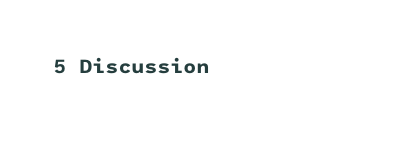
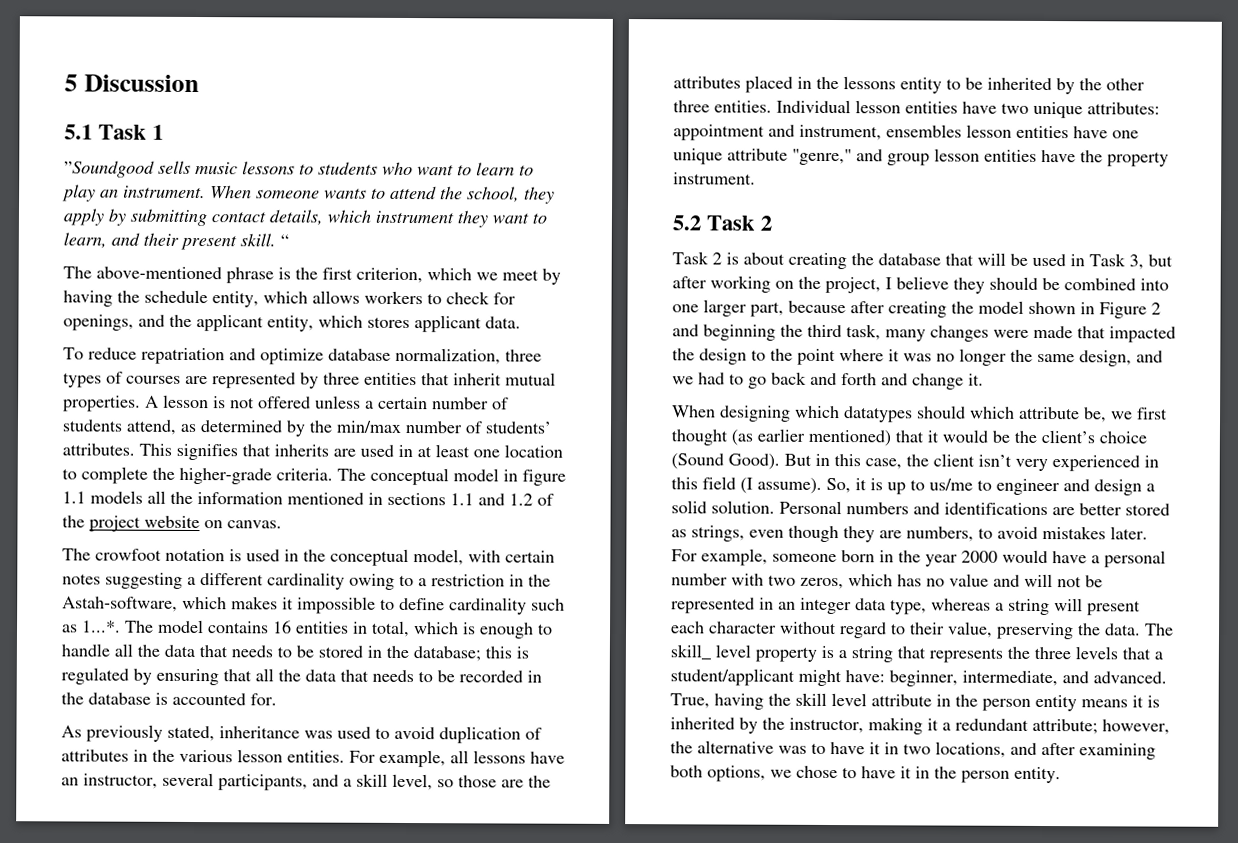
(209, 65) none -> [64,124,165,140] [64,160,534,178] [62,184,555,204] [63,208,547,228] [63,232,289,251] [63,266,561,285] [63,289,516,308] [63,314,521,333] [63,347,542,365] [63,371,556,389] [63,394,509,412] [62,419,551,437] [62,443,563,461] [62,466,566,486] [62,490,554,506] [62,515,282,532] [62,548,555,567] [62,572,551,590] [62,596,565,615] [62,619,553,639] [61,643,529,662] [61,667,542,686] [61,692,277,706] [61,724,542,744] [61,749,565,768] [61,772,551,791] [673,75,1145,95] [673,99,1160,119] [673,124,1139,141] [673,148,1169,167] [673,172,756,185] [672,215,773,231] [672,251,1173,270] [672,275,1169,294] [672,299,1161,319] [672,324,1176,343] [672,348,1163,367] [672,371,984,390] [672,405,1168,423] [671,428,1147,447] [671,453,1159,472] [671,476,1155,496] [671,500,1170,516] [671,525,1148,543] [671,548,1166,568] [671,573,1103,590] [671,597,1141,616] [671,621,1174,640] [670,644,1163,663] [670,668,1167,687] [670,692,1160,712] [670,717,1170,735] [670,740,1156,760] [670,765,1061,784] // 5.1 Task 1 // ”Soundgood sells music lessons to students who want to learn to play an instrument. When someone wants to attend the school, they apply by submitting contact details, which instrument they want to learn, and their present skill. “ // The above-mentioned phrase is the first criterion, which we meet by having the schedule entity, which allows workers to check for openings, and the applicant entity, which stores applicant data. // To reduce repatriation and optimize database normalization, three types of courses are represented by three entities that inherit mutual properties. A lesson is not offered unless a certain number of students attend, as determined by the min/max number of students’ attributes. This signifies that inherits are used in at least one location to complete the higher-grade criteria. The conceptual model in figure 1.1 models all the information mentioned in sections 1.1 and 1.2 of the project website on canvas. // The crowfoot notation is used in the conceptual model, with certain notes suggesting a different cardinality owing to a restriction in the Astah-software, which makes it impossible to define cardinality such as 1...*. The model contains 16 entities in total, which is enough to handle all the data that needs to be stored in the database; this is regulated by ensuring that all the data that needs to be recorded in the database is accounted for. // As previously stated, inheritance was used to avoid duplication of attributes in the various lesson entities. For example, all lessons have an instructor, several participants, and a skill level, so those are the attributes placed in the lessons entity to be inherited by the other three entities. Individual lesson entities have two unique attributes: appointment and instrument, ensembles lesson entities have one unique attribute "genre," and group lesson entities have the property instrument. // 5.2 Task 2 // Task 2 is about creating the database that will be used in Task 3, but after working on the project, I believe they should be combined into one larger part, because after creating the model shown in Figure 2 and beginning the third task, many changes were made that impacted the design to the point where it was no longer the same design, and we had to go back and forth and change it. // When designing which datatypes should which attribute be, we first thought (as earlier mentioned) that it would be the client’s choice (Sound Good). But in this case, the client isn’t very experienced in this field (I assume). So, it is up to us/me to engineer and design a solid solution. Personal numbers and identifications are better stored as strings, even though they are numbers, to avoid mistakes later. For example, someone born in the year 2000 would have a personal number with two zeros, which has no value and will not be represented in an integer data type, whereas a string will present each character without regard to their value, preserving the data. The skill_ level property is a string that represents the three levels that a student/applicant might have: beginner, intermediate, and advanced. True, having the skill level attribute in the person entity means it is inherited by the instructor, making it a redundant attribute; however, the alternative was to have it in two locations, and after examining both options, we chose to have it in the person entity.

